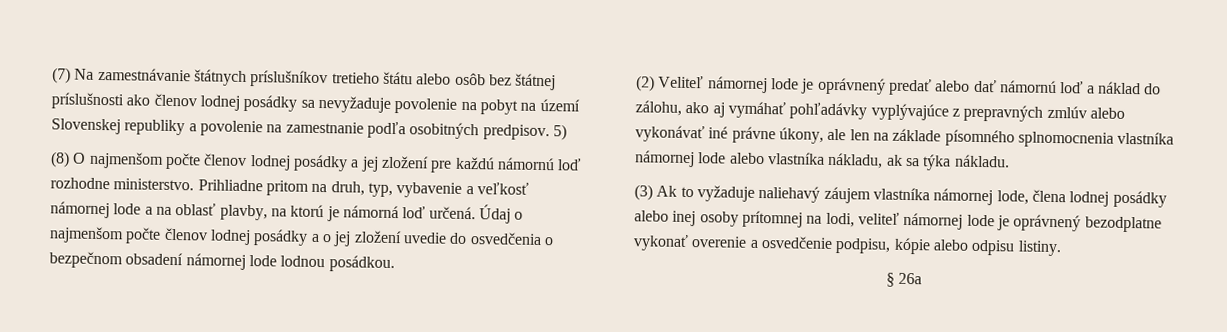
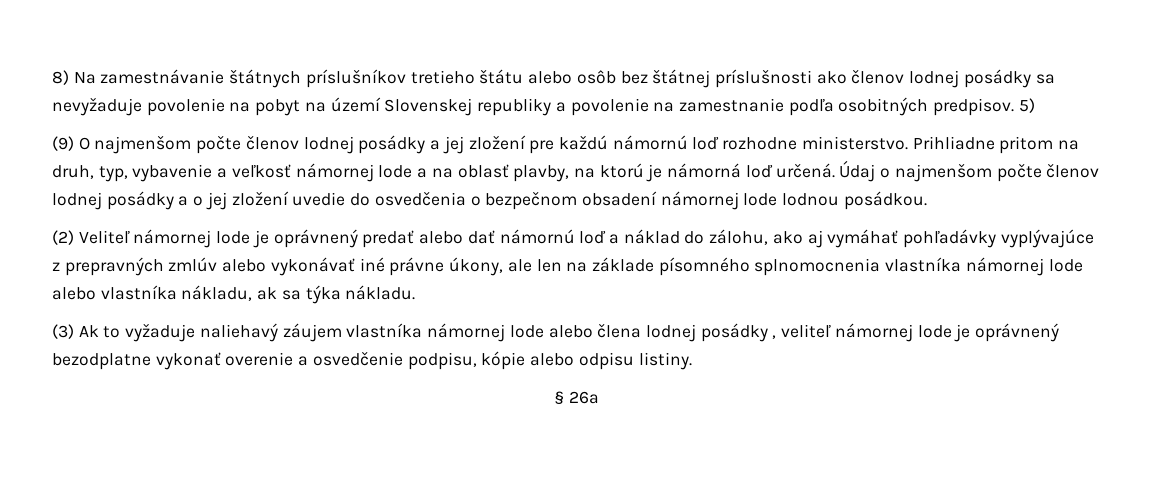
[52,67,71,84] (7) -> [52,70,69,85] 8)
[50,151,70,168] (8) -> [52,136,74,151] (9)
[996,190,1029,205] lode, -> [509,325,593,338] lode alebo
[634,210,855,228] alebo inej osoby prítomnej na lodi, -> [772,335,777,339] ,

